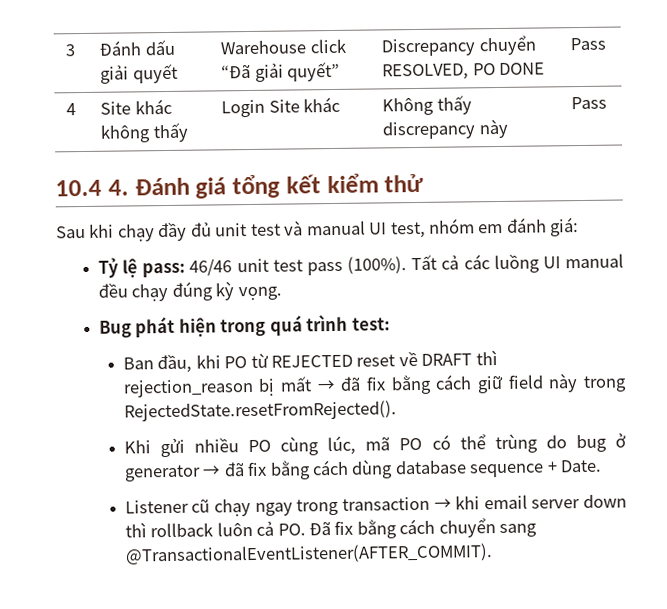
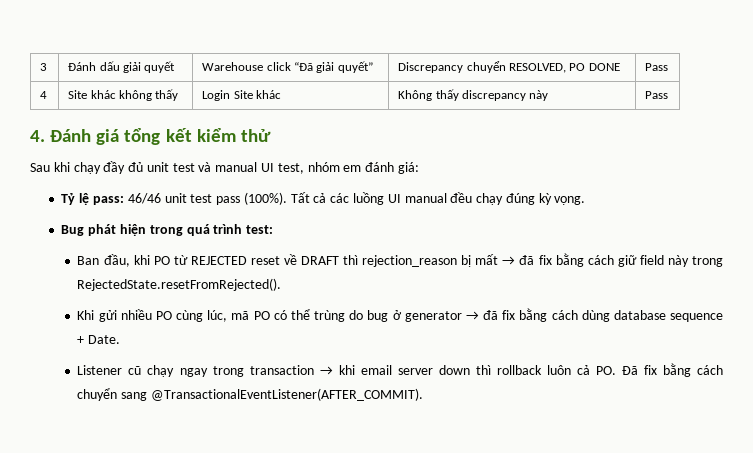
[55,179,102,197] 10.4 -> (669, 95) none

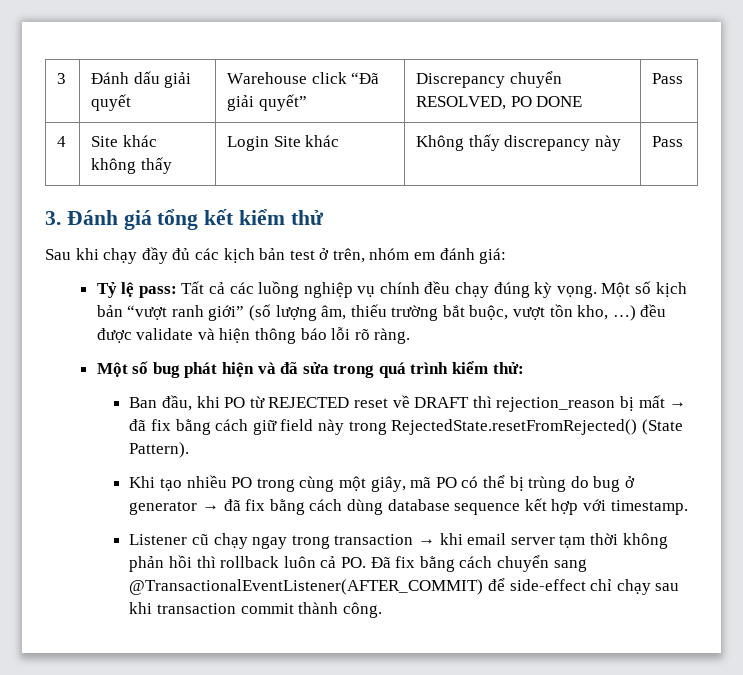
[30,130,45,142] 4. -> [45,211,61,225] 3.
[146,162,304,174] unit test và manual UI test, -> [194,248,365,263] các kịch bản test ở trên,
[127,192,287,205] 46/46 unit test pass (100%). -> (177, 292) none
[387,193,447,203] UI manual -> [303,282,420,298] nghiệp vụ chính
[61,224,146,236] // Bug phát hiện -> [601,281,687,297] [96,304,667,321] [96,327,411,344] [96,361,329,378] Một số kịch bản “vượt ranh giới” (số lượng âm, thiếu trường bắt buộc, vượt tồn kho, …) đều được validate và hiện thông báo lỗi rõ ràng. // Một số bug phát hiện và đã sửa
[246,225,274,234] test: -> [452,361,524,374] kiểm thử:
[77,278,282,291] RejectedState.resetFromRejected(). -> [391,419,683,435] [129,442,190,458] RejectedState.resetFromRejected() (State Pattern).
[98,310,117,322] gửi -> [160,478,183,491] tạo
[176,310,228,322] cùng lúc, -> [256,476,406,492] trong cùng một giây,
(310, 314) none -> [509,476,524,491] bị
[77,335,121,344] + Date. -> [524,498,688,515] kết hợp với timestamp.
[438,365,470,375] down -> [559,533,668,549] [129,555,193,572] tạm thời không phản hồi
[150,388,423,401] @TransactionalEventListener(AFTER_COMMIT). -> [129,578,680,595] [129,602,382,618] @TransactionalEventListener(AFTER_COMMIT) để side-effect chỉ chạy sau khi transaction commit thành công.

